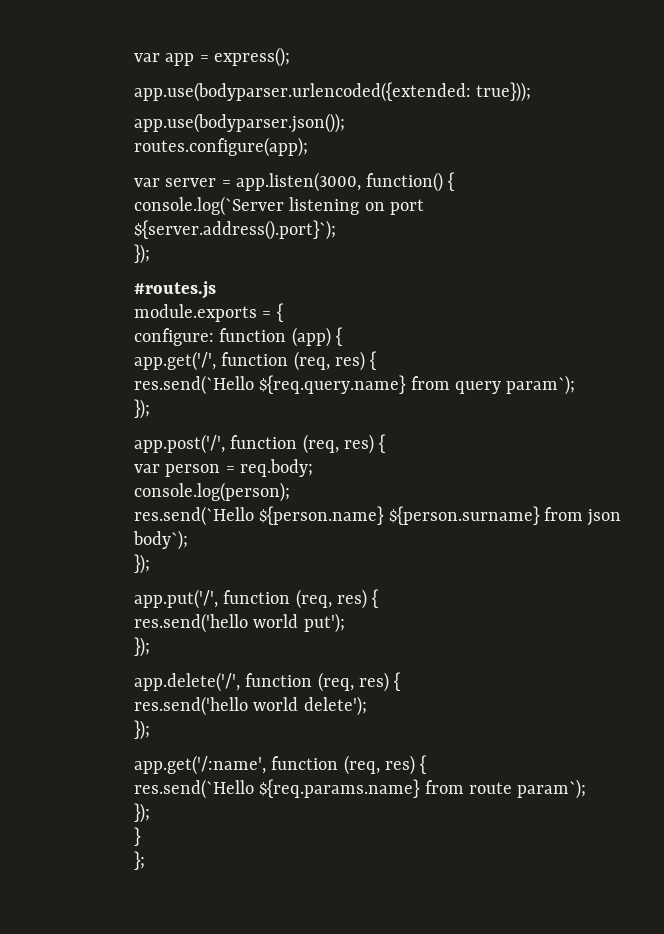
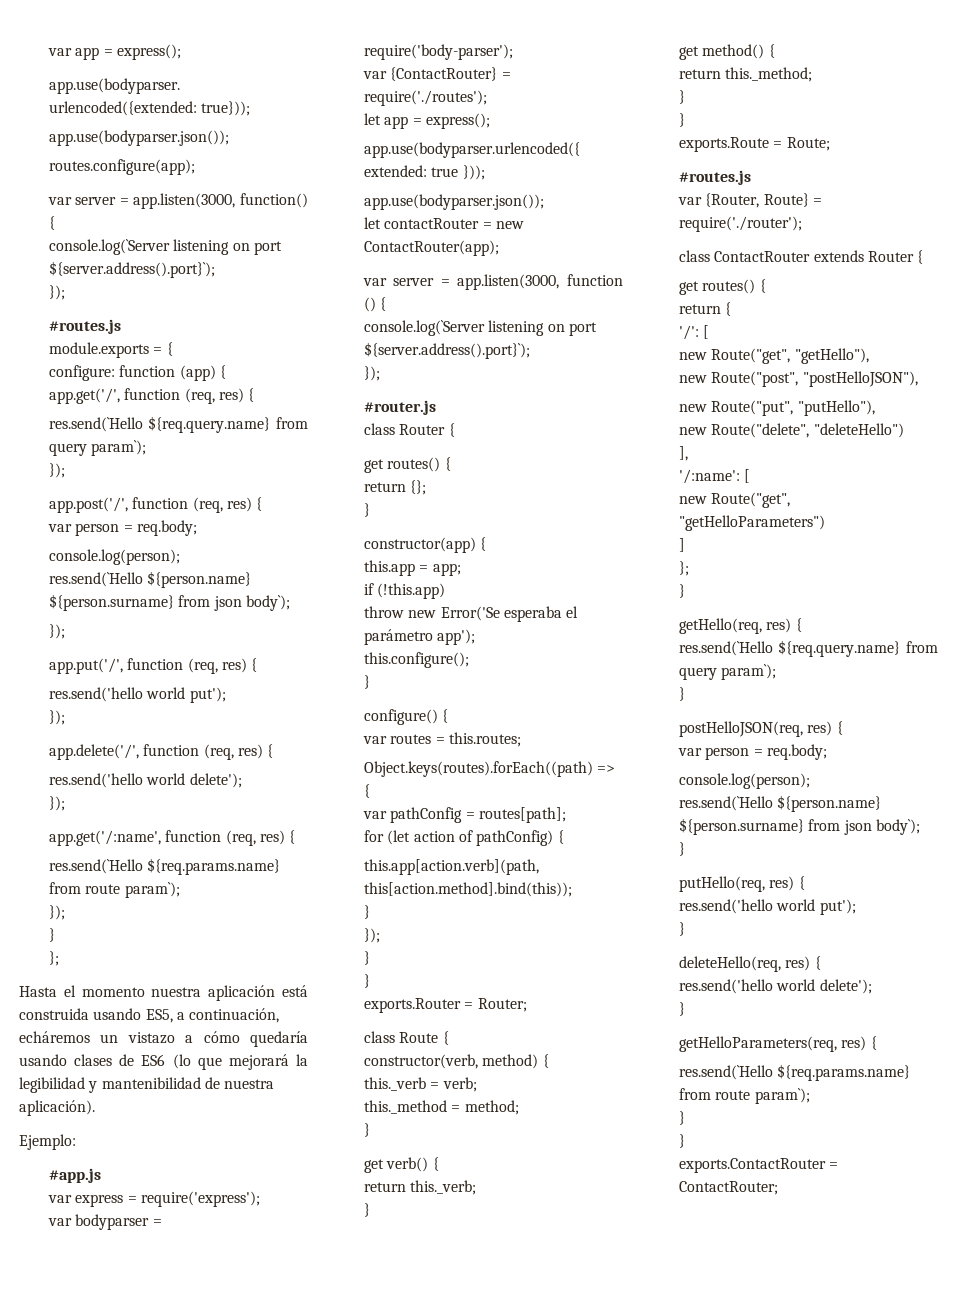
(146, 860) none -> [19,985,309,1001] [19,1008,280,1023] [19,1031,308,1047] [19,1054,308,1070] [19,1077,275,1093] [19,1100,95,1116] [19,1134,76,1150] [48,1168,101,1183] [47,1191,260,1207] [47,1214,162,1230] [363,44,513,60] [362,67,511,81] [363,90,487,106] [363,113,490,129] [363,142,580,158] [363,165,485,180] [363,194,544,210] [363,217,524,229] [363,240,499,256] [362,274,623,290] [363,297,387,312] [363,320,597,336] [363,342,530,359] [363,366,380,381] [363,400,436,415] [363,423,455,437] [363,457,451,473] [363,480,427,495] [363,503,370,517] [363,537,487,553] [363,560,461,576] [363,583,446,599] [363,606,579,622] [363,629,476,645] [363,652,469,668] [363,675,370,689] [363,709,449,725] [362,732,521,747] [363,761,616,777] [363,784,370,798] [362,807,566,823] [363,830,564,846] [363,859,539,875] [363,882,572,897] [363,905,370,919] [363,928,380,943] [363,951,370,965] [363,974,370,988] [363,998,527,1013] [363,1031,449,1045] [363,1054,549,1069] [363,1077,477,1092] [363,1100,519,1115] [363,1123,370,1137] [363,1157,439,1173] [363,1180,477,1195] [363,1203,370,1217] [678,44,775,60] [678,67,813,82] [678,90,685,104] [678,113,685,127] [678,137,830,152] [678,170,751,185] [677,193,822,208] [678,216,802,232] [678,250,924,264] [678,279,766,295] [678,302,732,316] [678,325,710,340] [678,348,869,364] [678,371,918,387] [678,400,875,416] [678,423,904,438] [678,446,688,461] [678,469,751,484] [678,492,791,508] [678,515,825,531] [678,538,685,552] [678,561,689,576] [678,584,685,598] [678,618,802,634] [678,640,938,657] [678,664,777,680] [678,687,685,701] [678,721,843,737] [677,744,827,760] [678,773,810,789] [678,795,882,812] [678,818,920,835] [678,842,685,856] [678,876,805,892] [678,899,856,915] [678,922,685,936] [678,956,821,972] [678,979,872,994] [678,1002,685,1016] [678,1036,877,1052] [678,1064,911,1081] [678,1088,810,1104] [678,1111,685,1125] [678,1134,685,1148] [678,1158,839,1173] [678,1181,778,1195] // Hasta el momento nuestra aplicación está construida usando ES5, a continuación, echáremos un vistazo a cómo quedaría usando clases de ES6 (lo que mejorará la legibilidad y mantenibilidad de nuestra aplicación). // Ejemplo: // #app.js // var express = require('express'); // var bodyparser = require('body-parser'); // var {ContactRouter} = require('./routes'); // let app = express(); // app.use(bodyparser.urlencoded({ extended: true })); // app.use(bodyparser.json()); // let contactRouter = new ContactRouter(app); // var server = app.listen(3000, function () { // console.log(`Server listening on port ${server.address().port}`); // }); // #router.js // class Router { // get routes() { // return {}; // } // constructor(app) { // this.app = app; // if (!this.app) // throw new Error('Se esperaba el parámetro app'); // this.configure(); // } // configure() { // var routes = this.routes; // Object.keys(routes).forEach((path) => { // var pathConfig = routes[path]; // for (let action of pathConfig) { // this.app[action.verb](path, this[action.method].bind(this)); // } // }); // } // } // exports.Router = Router; // class Route { // constructor(verb, method) { // this._verb = verb; // this._method = method; // } // get verb() { // return this._verb; // } // get method() { // return this._method; // } // } // exports.Route = Route; // #routes.js // var {Router, Route} = require('./router'); // class ContactRouter extends Router { // get routes() { // return { // '/': [ // new Route("get", "getHello"), // new Route("post", "postHelloJSON"), // new Route("put", "putHello"), // new Route("delete", "deleteHello") // ], // '/:name': [ // new Route("get", "getHelloParameters") // ] // }; // } // getHello(req, res) { // res.send(`Hello ${req.query.name} from query param`); // } // postHelloJSON(req, res) { // var person = req.body; // console.log(person); // res.send(`Hello ${person.name} ${person.surname} from json body`); // } // putHello(req, res) { // res.send('hello world put'); // } // deleteHello(req, res) { // res.send('hello world delete'); // } // getHelloParameters(req, res) { // res.send(`Hello ${req.params.name} from route param`); // } // } // exports.ContactRouter = ContactRouter;

